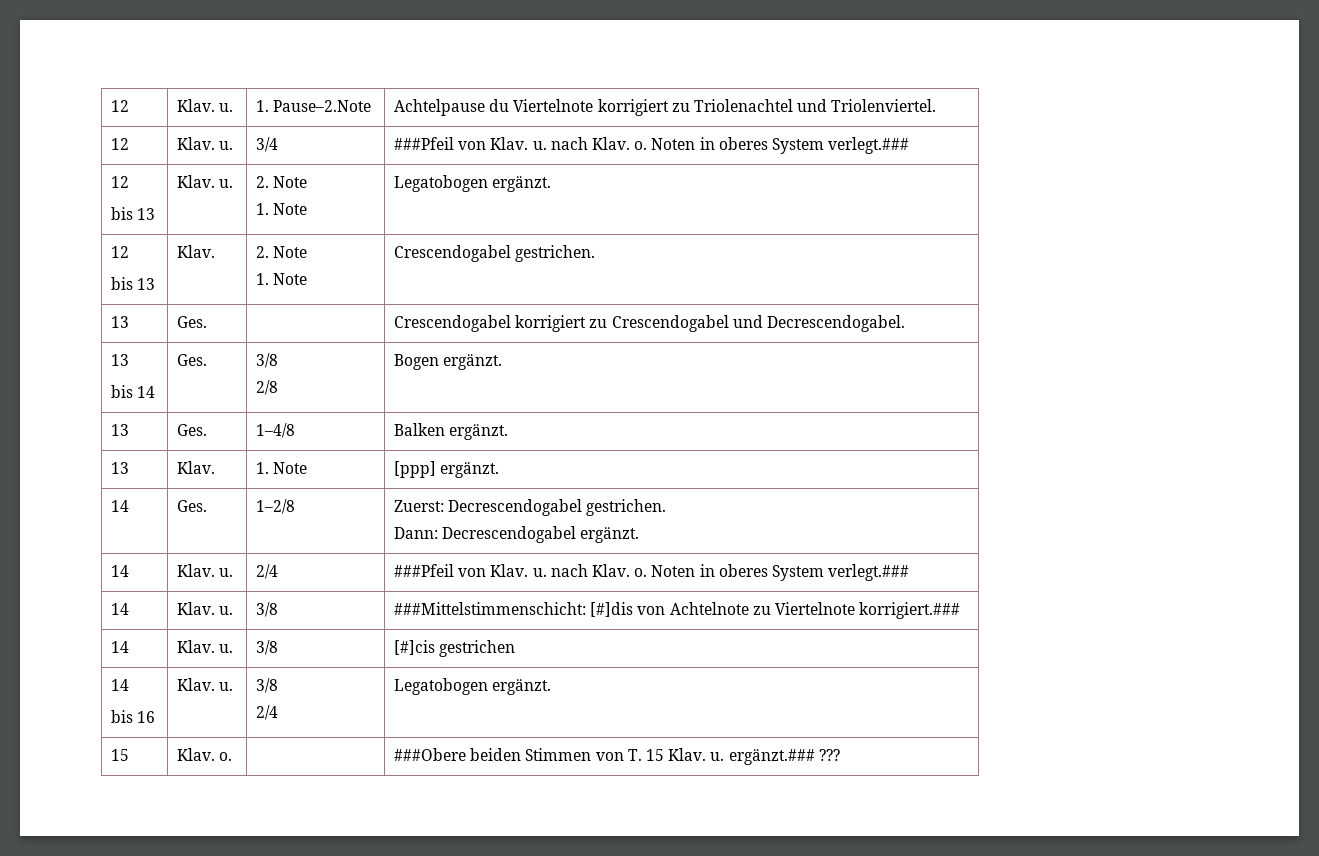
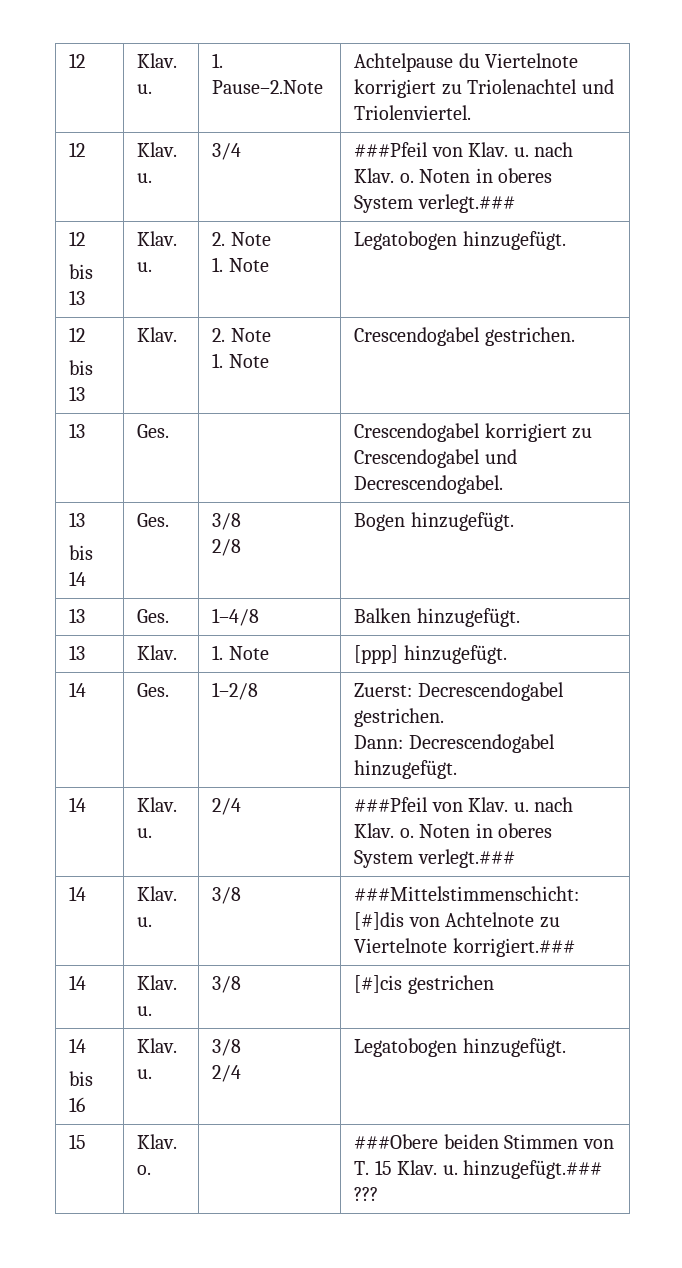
[492,176,552,192] ergänzt. -> [462,231,566,250] hinzugefügt.
[443,354,503,370] ergänzt. -> [410,512,514,531] hinzugefügt.
[449,424,509,440] ergänzt. -> [416,608,520,627] hinzugefügt.
[440,462,500,478] ergänzt. -> [403,645,507,664] hinzugefügt.
[580,527,640,543] ergänzt. -> [354,760,458,779] hinzugefügt.
[492,679,552,695] ergänzt. -> [462,1038,566,1057] hinzugefügt.
[728,749,815,765] ergänzt.### -> [463,1160,603,1179] hinzugefügt.###

